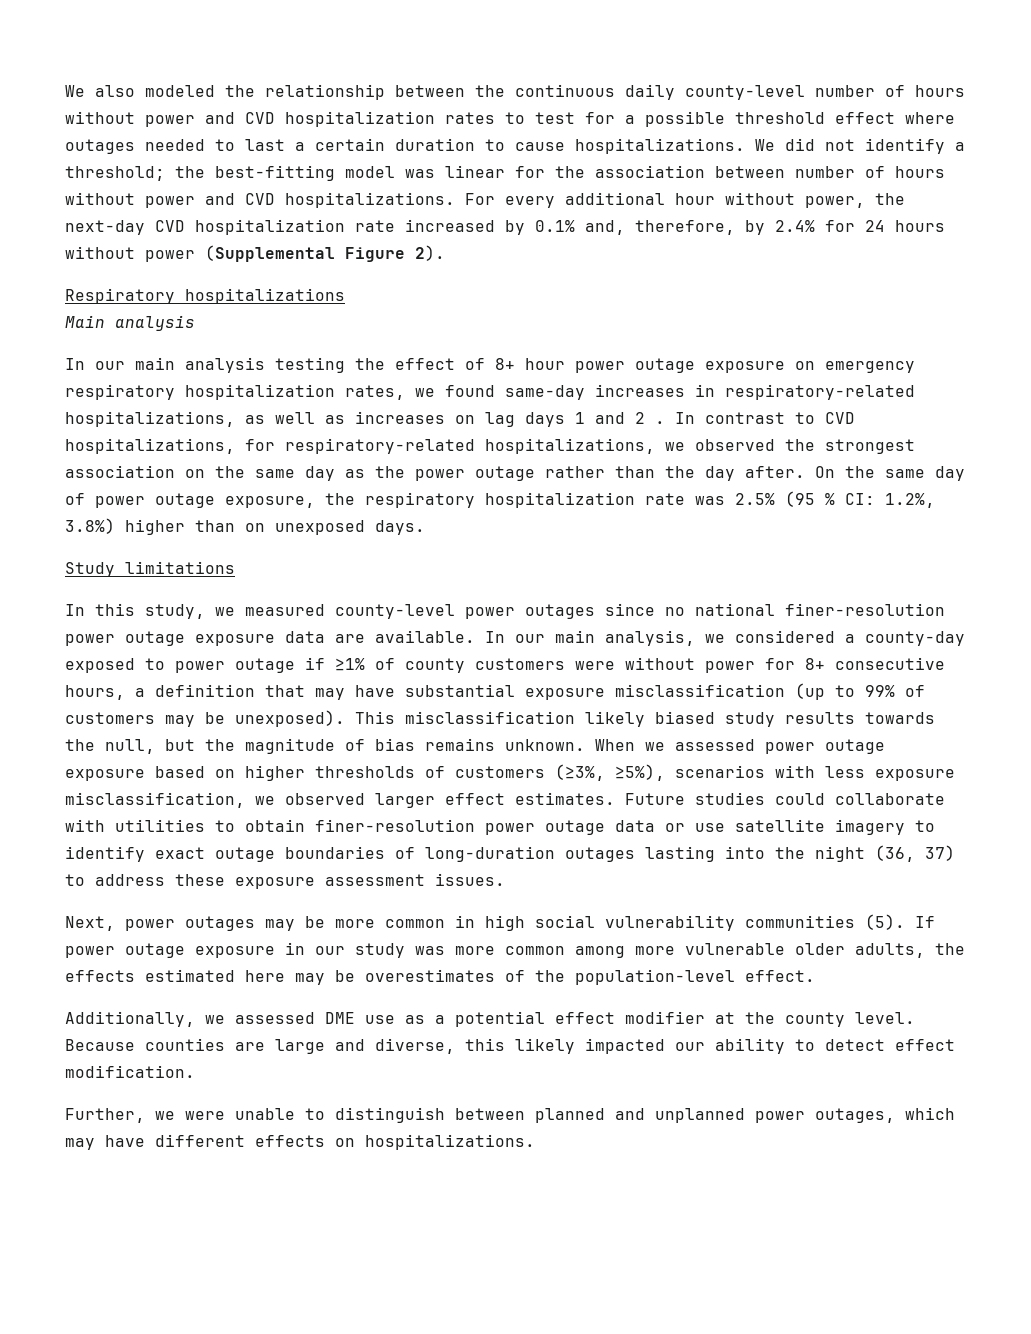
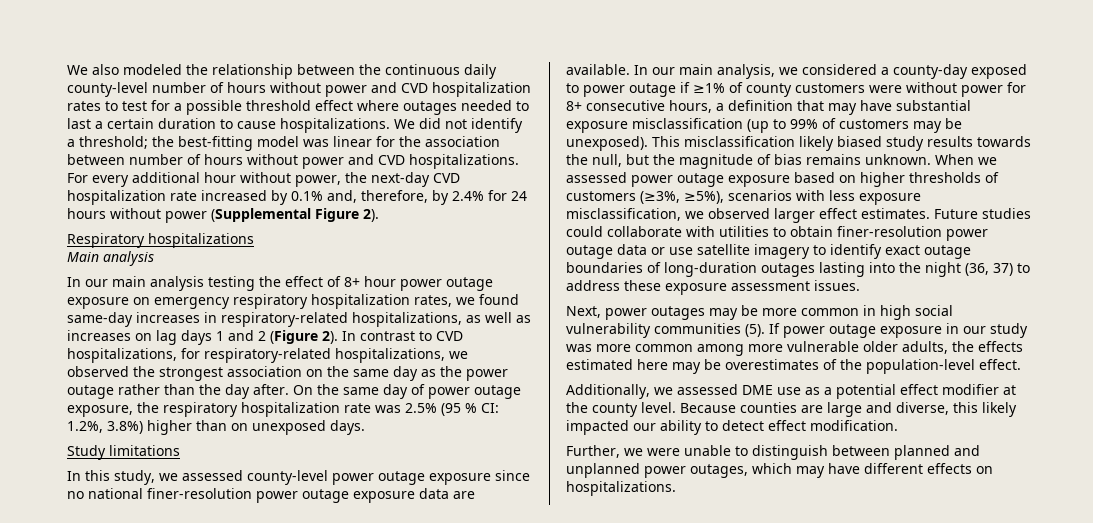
[655,421,665,424] . -> [270,330,338,344] (Figure 2).
[245,604,325,616] measured -> [182,470,243,481] assessed
[525,604,595,619] outages -> [378,471,491,485] outage exposure

